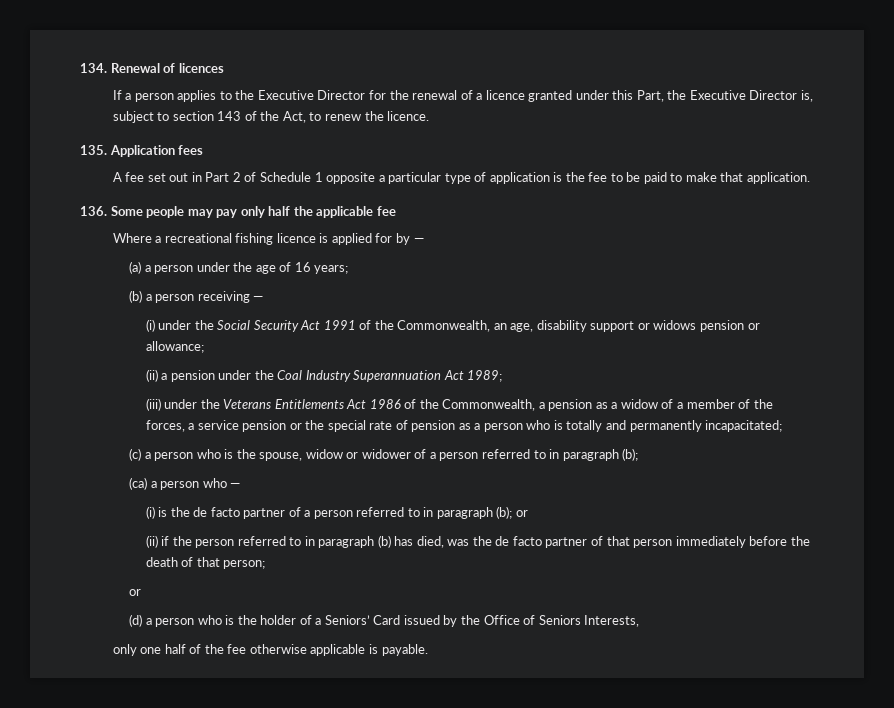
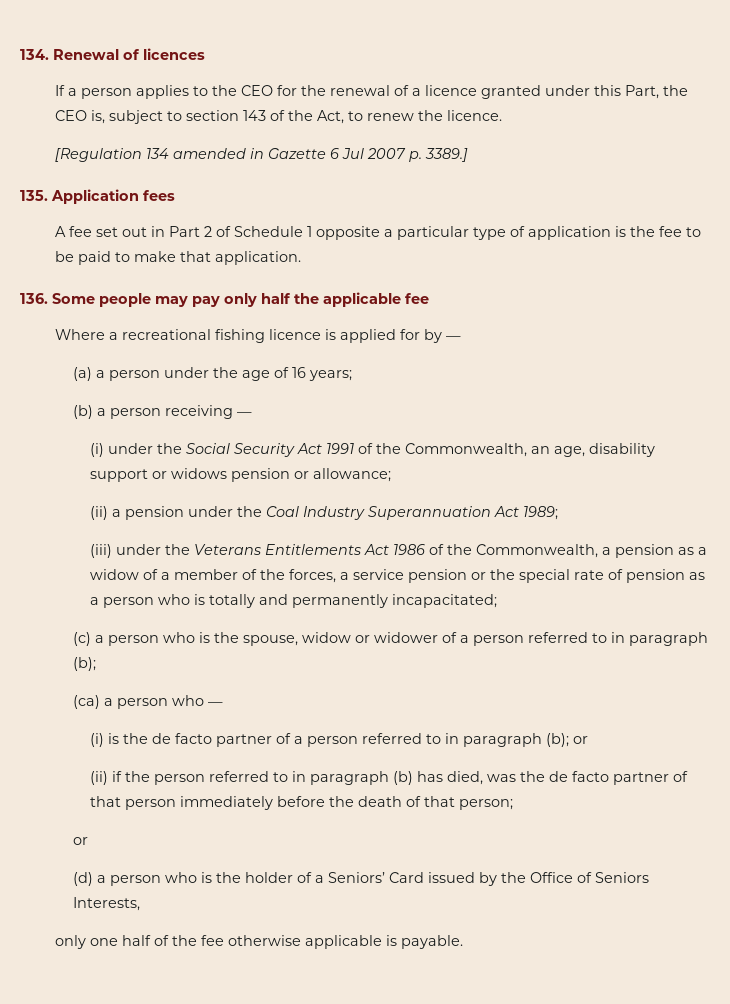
[257,90,366,100] Executive Director -> [241,85,274,96] CEO
[689,90,798,100] Executive Director -> [55,110,88,121] CEO
(430, 116) none -> [55,148,469,162] // [Regulation 134 amended in Gazette 6 Jul 2007 p. 3389.]

